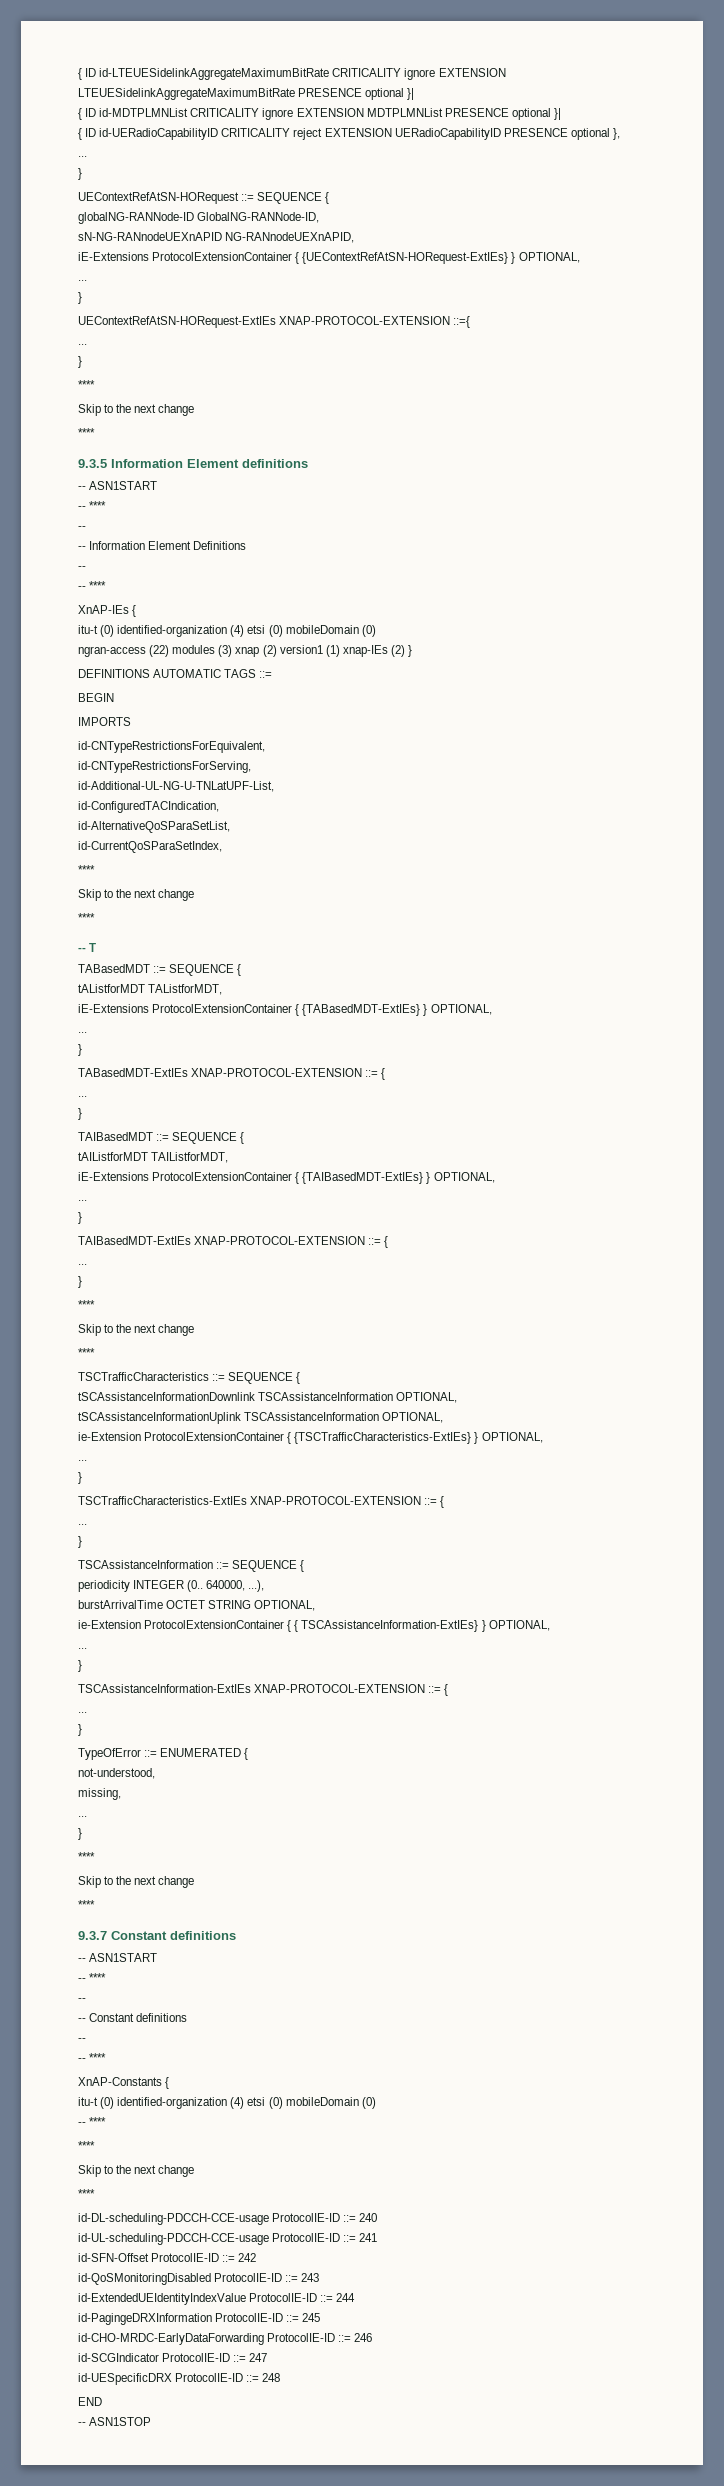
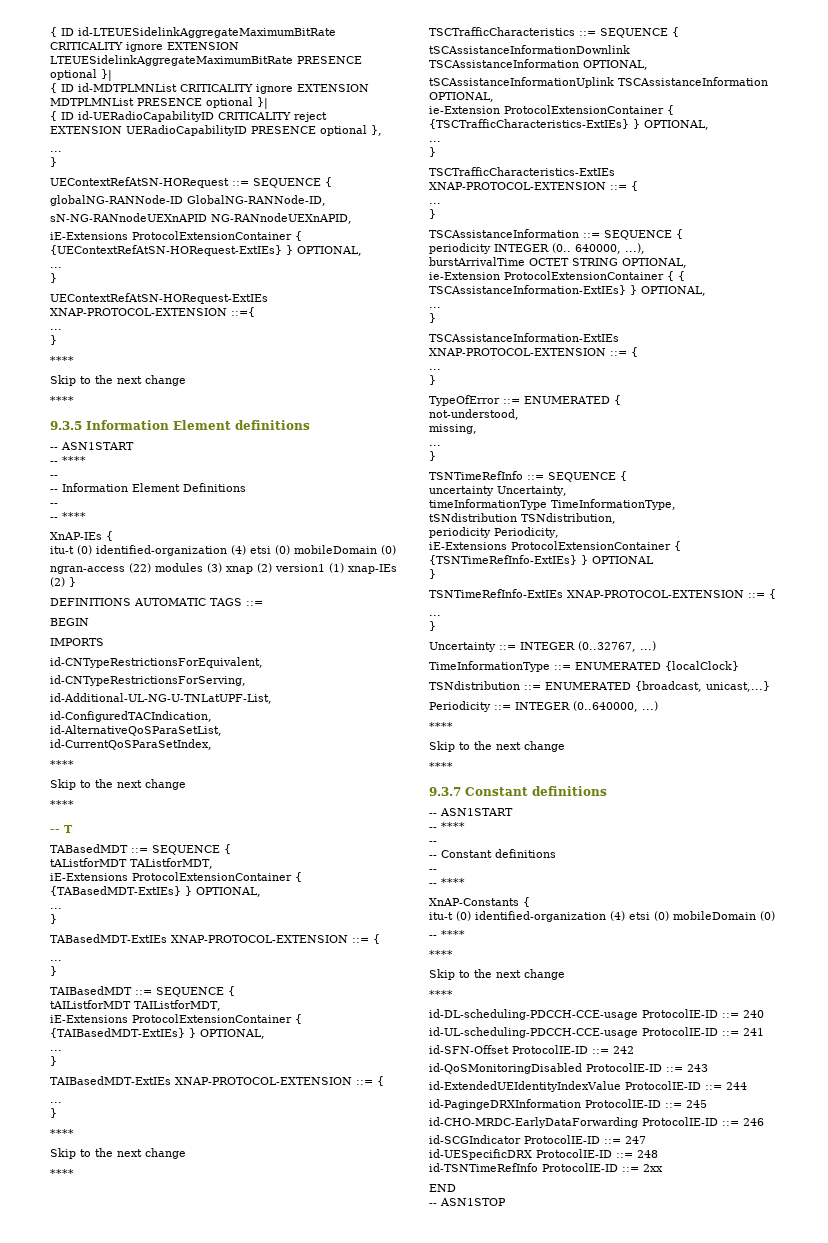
(82, 1834) none -> [429,471,627,482] [429,486,567,496] [429,499,676,510] [429,513,616,524] [429,527,559,538] [429,541,681,551] [429,555,654,565] [429,569,436,579] [429,589,776,599] [429,615,441,616] [429,621,436,631] [429,641,656,652] [429,661,739,672] [429,681,770,692] [429,701,658,712] // TSNTimeRefInfo ::= SEQUENCE { // uncertainty Uncertainty, // timeInformationType TimeInformationType, // tSNdistribution TSNdistribution, // periodicity Periodicity, // iE-Extensions ProtocolExtensionContainer { {TSNTimeRefInfo-ExtIEs} } OPTIONAL // } // TSNTimeRefInfo-ExtIEs XNAP-PROTOCOL-EXTENSION ::= { // ... // } // Uncertainty ::= INTEGER (0..32767, ...) // TimeInformationType ::= ENUMERATED {localClock} // TSNdistribution ::= ENUMERATED {broadcast, unicast,...} // Periodicity ::= INTEGER (0..640000, ...)
(281, 2377) none -> [429,1163,663,1172] // id-TSNTimeRefInfo ProtocolIE-ID ::= 2xx

